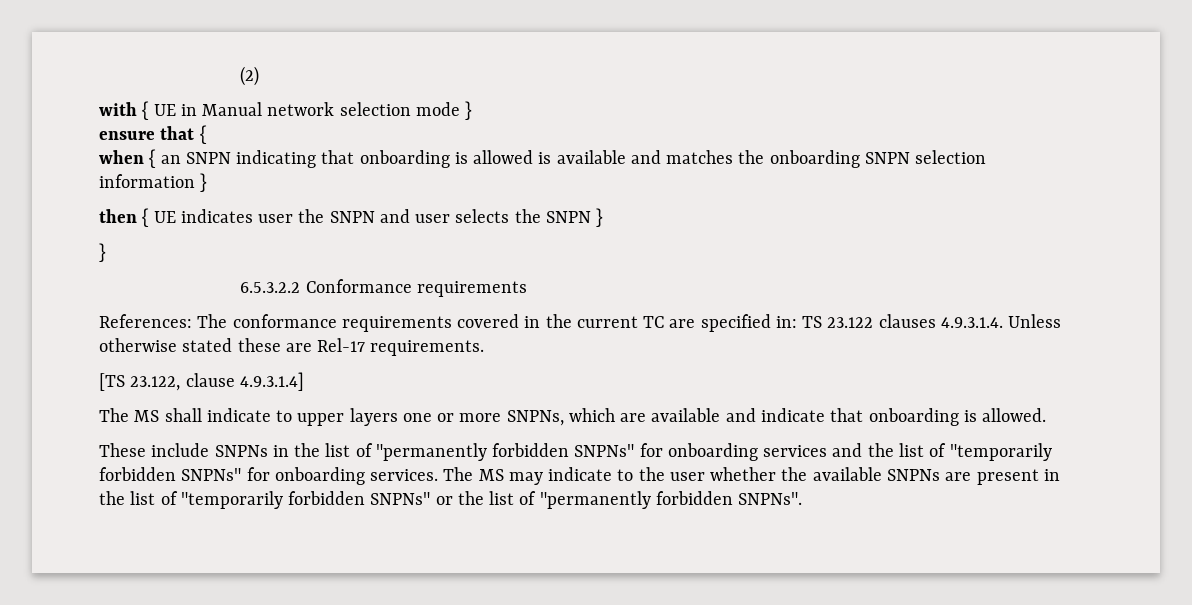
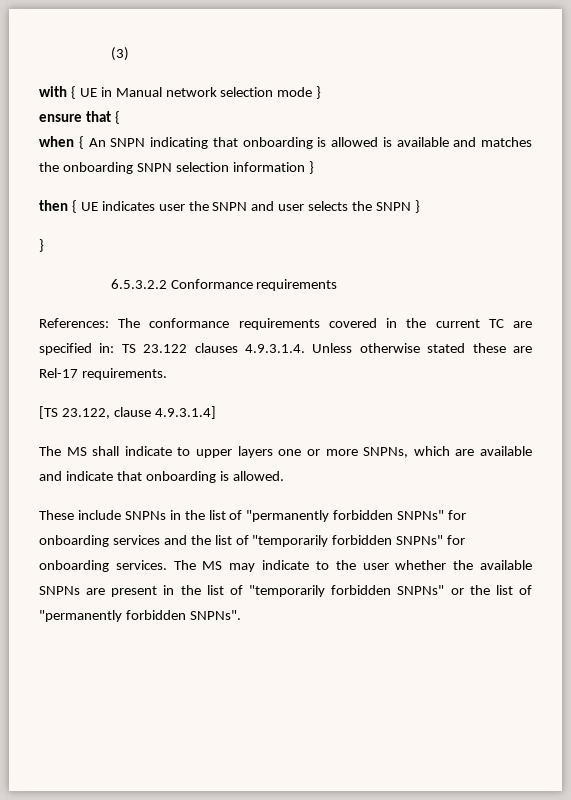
[240,66,260,86] (2) -> [110,47,129,61] (3)
[160,155,181,164] an -> [88,138,106,147] An

